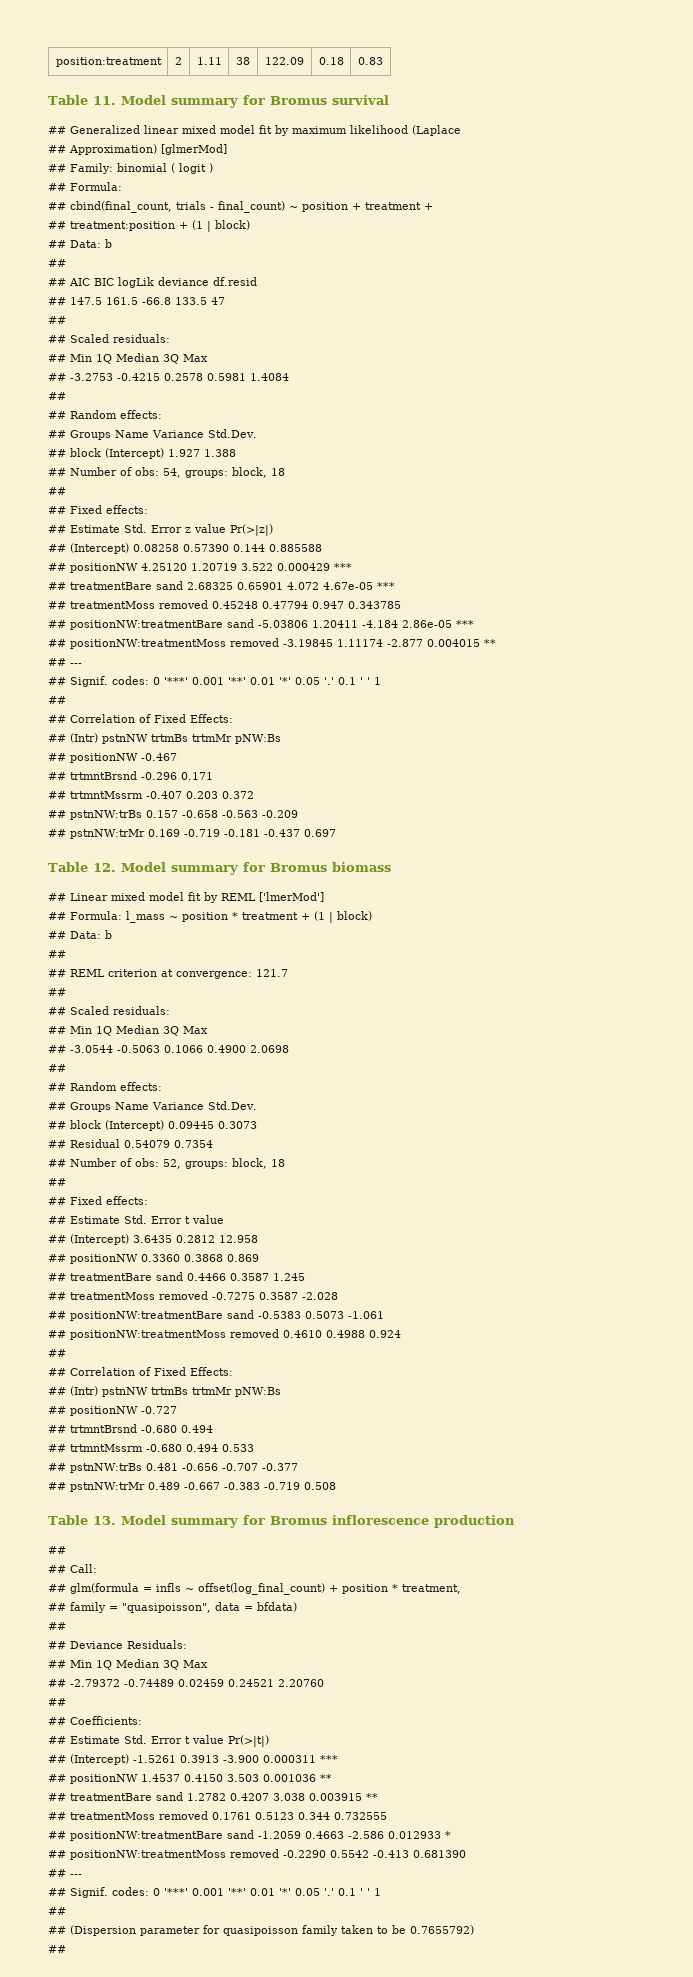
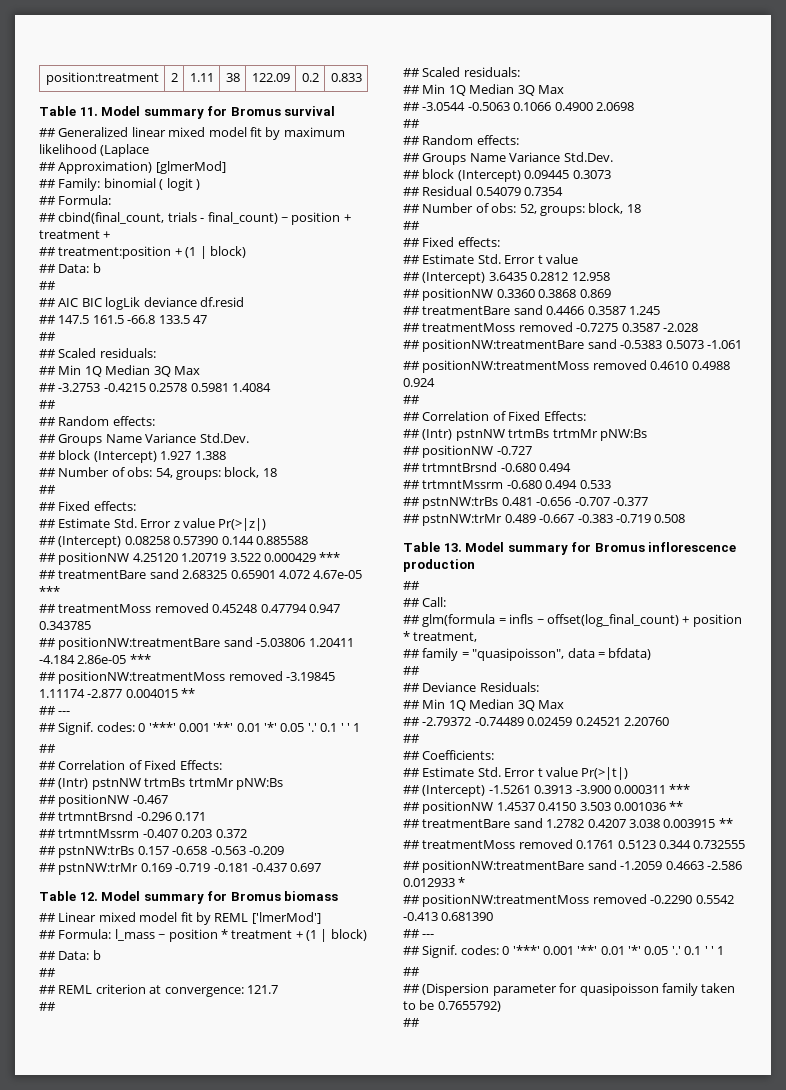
[318,57,344,65] [358,57,383,65] 0.18 | 0.83 -> [301,73,319,82] [330,73,362,82] 0.2 | 0.833

